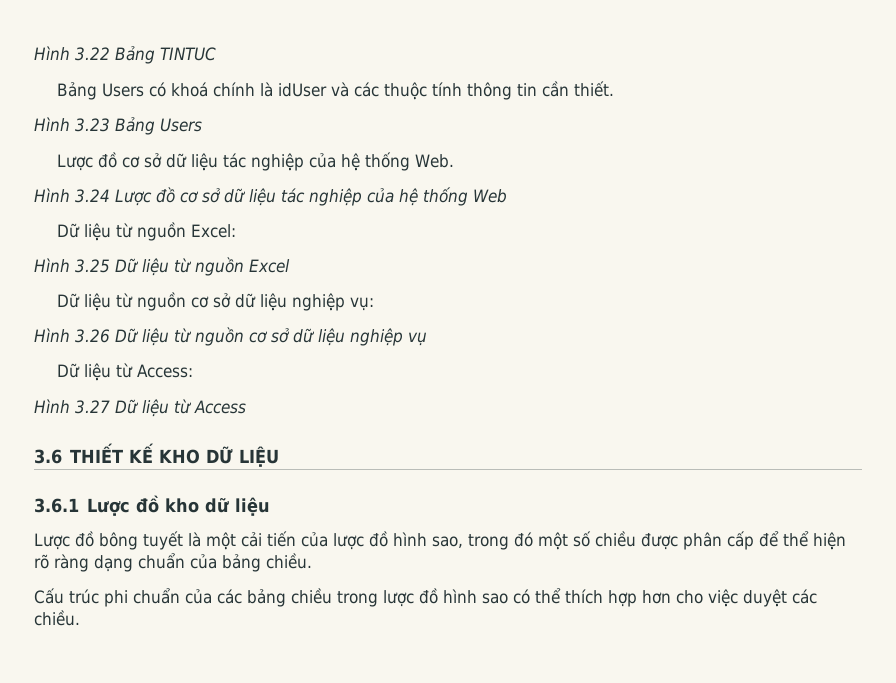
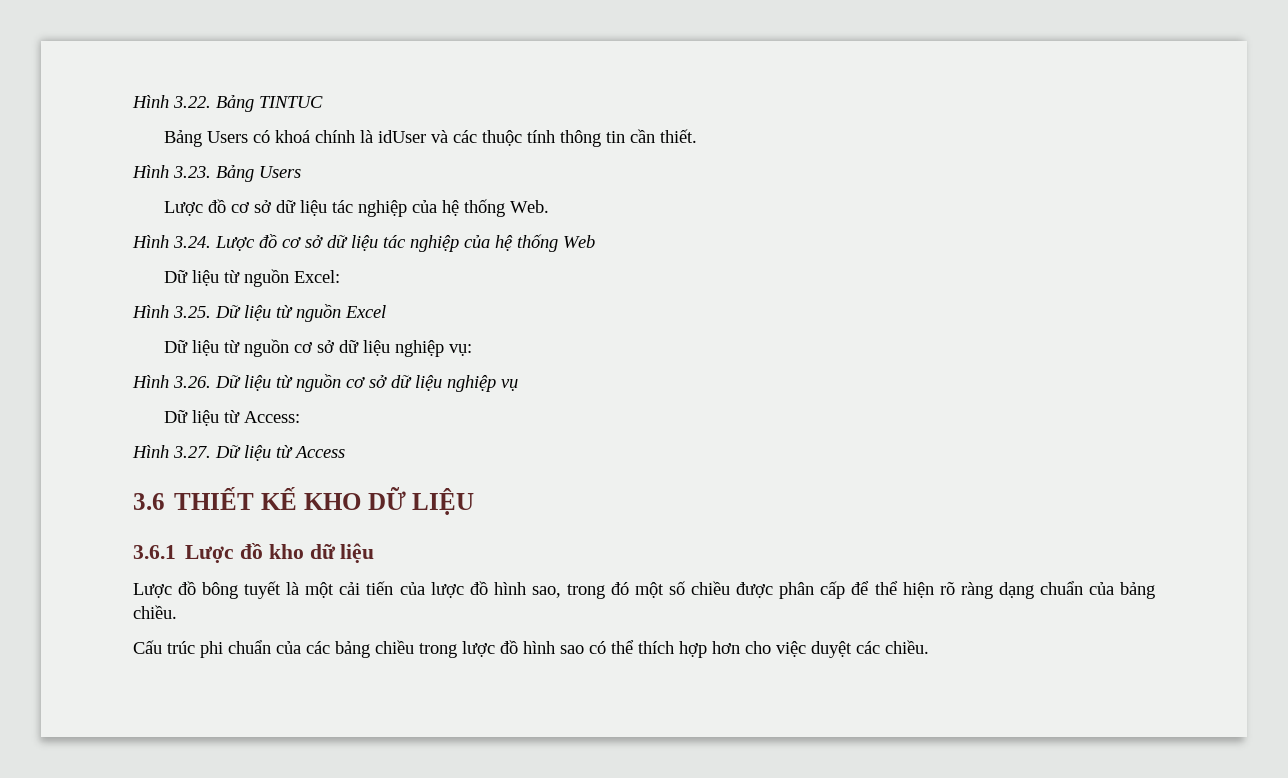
[34,46,110,61] Hình 3.22 -> [132,95,211,108] Hình 3.22.
[75,118,110,132] 3.23 -> [173,166,211,178] 3.23.
[75,189,110,203] 3.24 -> [173,236,211,248] 3.24.
[75,259,110,273] 3.25 -> [173,306,211,318] 3.25.
[75,329,110,343] 3.26 -> [173,376,211,388] 3.26.
[75,400,110,414] 3.27 -> [173,446,211,458] 3.27.

